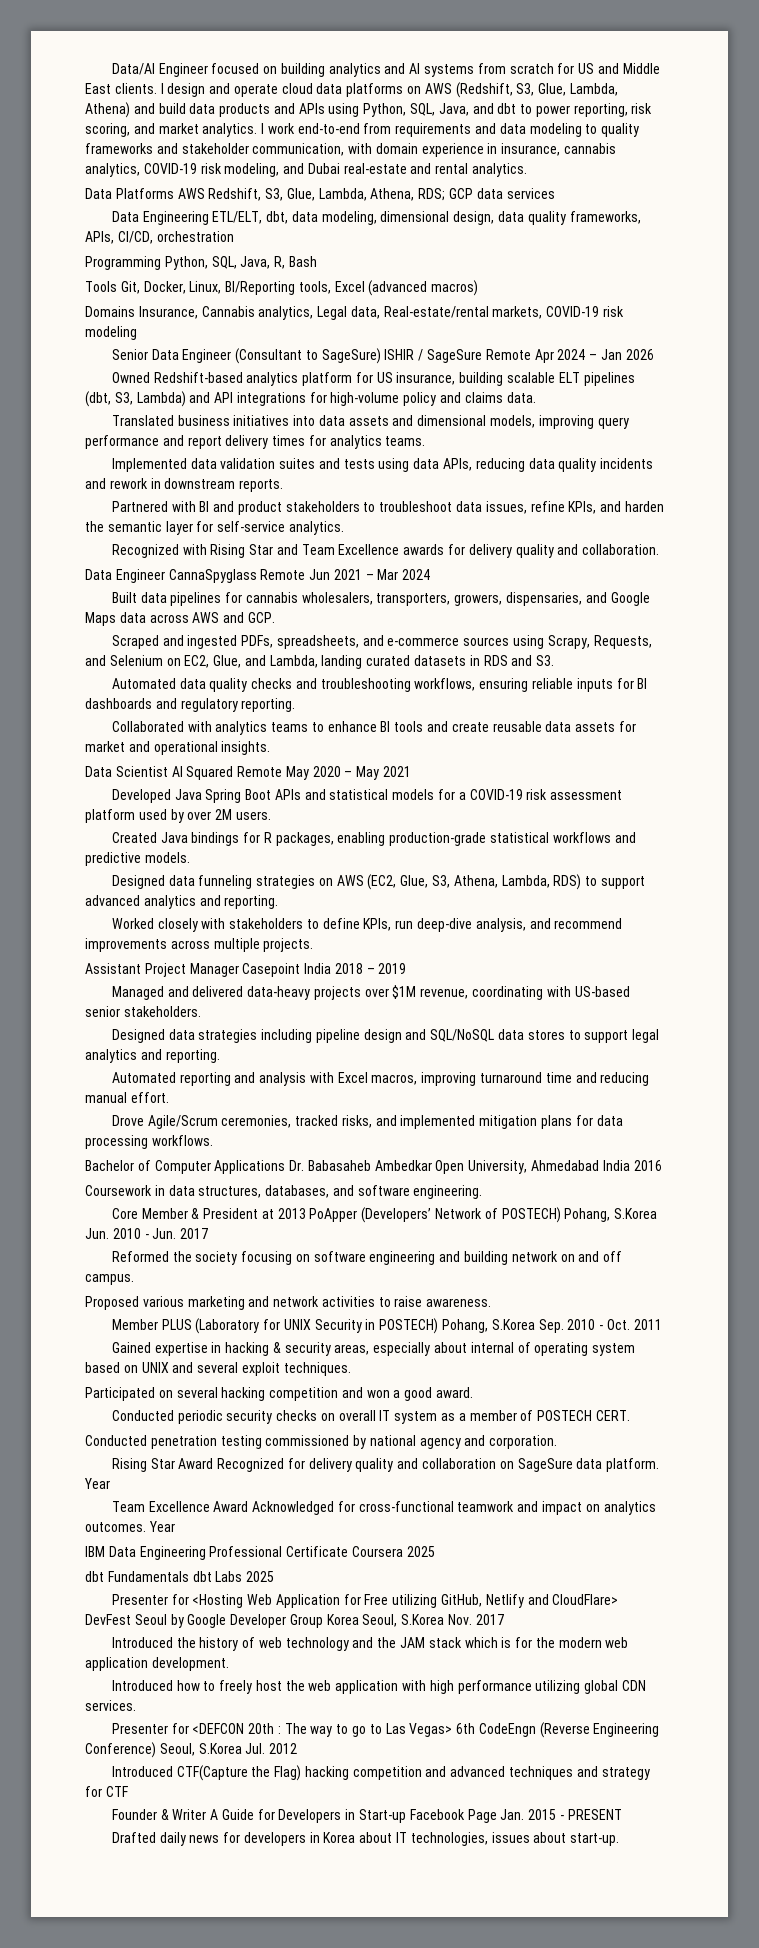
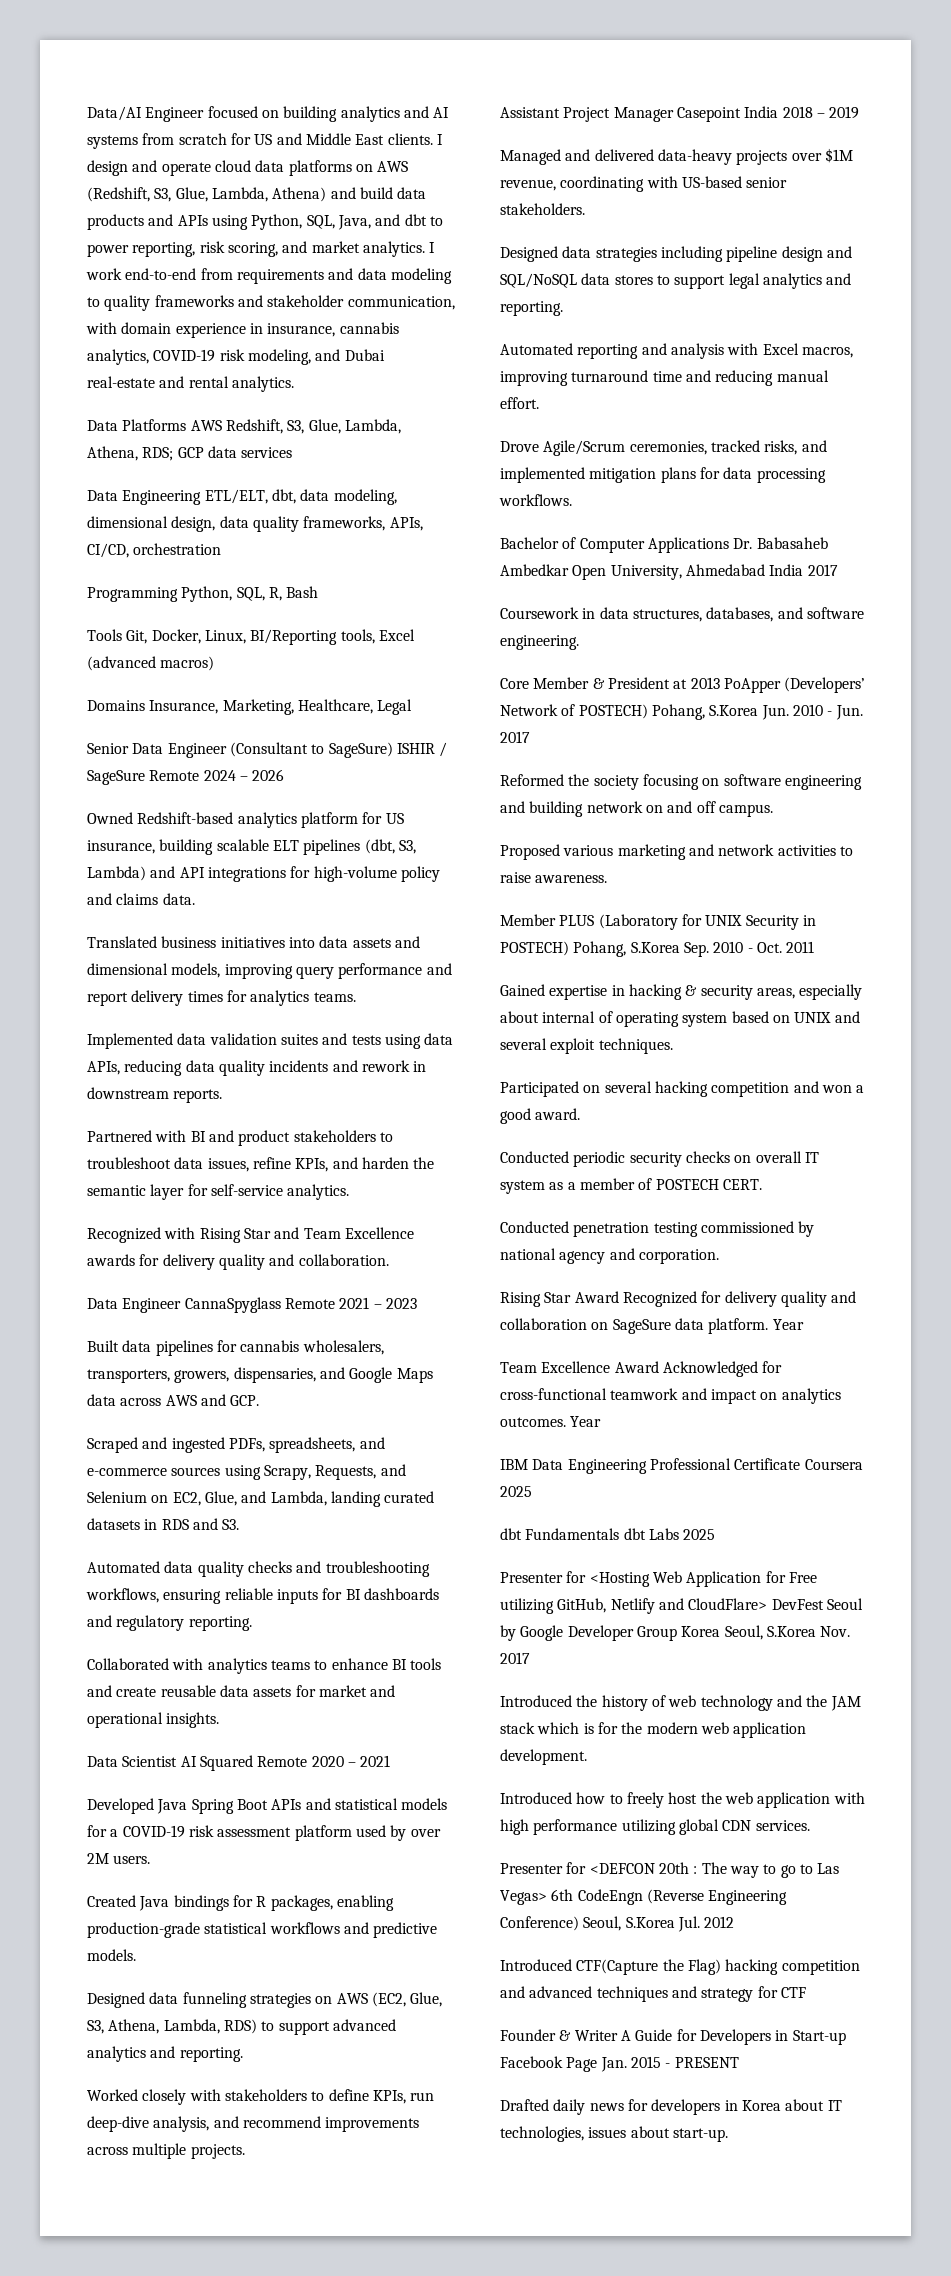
[240,256,271,269] Java, -> (265, 594) none
[201,306,314,320] Cannabis analytics, -> [222,699,373,715] Marketing, Healthcare,
[350,306,625,319] [85,326,137,340] data, Real-estate/rental markets, COVID-19 risk modeling -> (413, 707) none
[534,349,554,363] Apr -> (200, 775) none
[600,349,622,360] Jan -> (248, 778) none
[309,569,331,580] Jun -> (335, 1303) none
[377,569,431,580] Mar 2024 -> [385,1298,417,1309] 2023
[285,766,309,780] May -> (308, 1761) none
[356,766,380,780] May -> (356, 1764) none
[633,1160,662,1171] 2016 -> [807,564,838,576] 2017

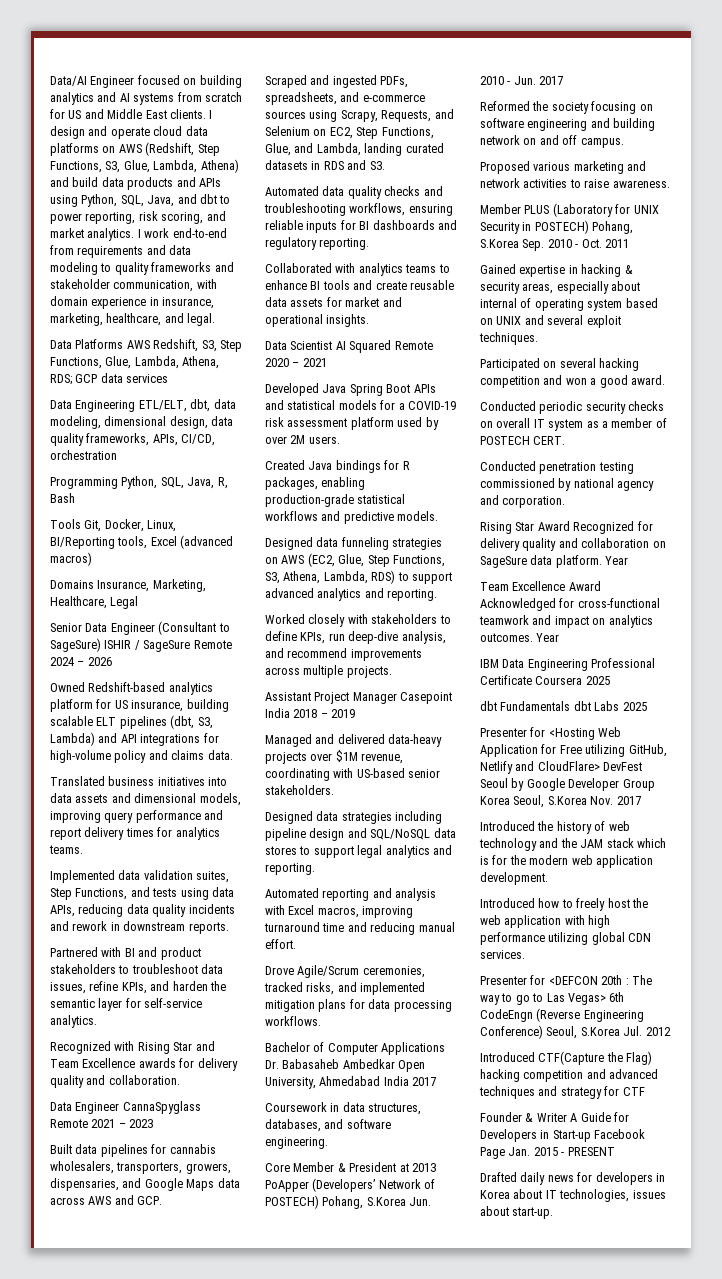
(150, 194) none -> [197,144,220,156] [50,161,102,173] Step Functions,
[339,322,399,334] [87,349,385,365] [87,376,294,392] cannabis analytics, COVID-19 risk modeling, and Dubai real-estate and rental analytics. -> [50,313,216,326] marketing, healthcare, and legal.
(305, 427) none -> [219,340,242,352] [50,357,102,369] Step Functions,
(265, 594) none -> [187,477,215,489] Java,
[280,1034,318,1045] suites -> [196,871,230,883] [50,888,128,900] suites, Step Functions,
(201, 1499) none -> [356,127,434,139] Step Functions,
(443, 1999) none -> [367,555,445,567] Step Functions,

